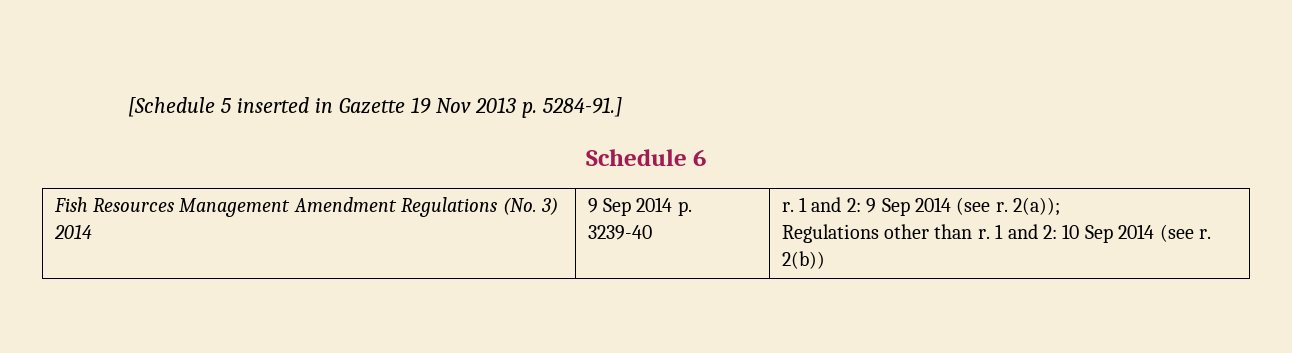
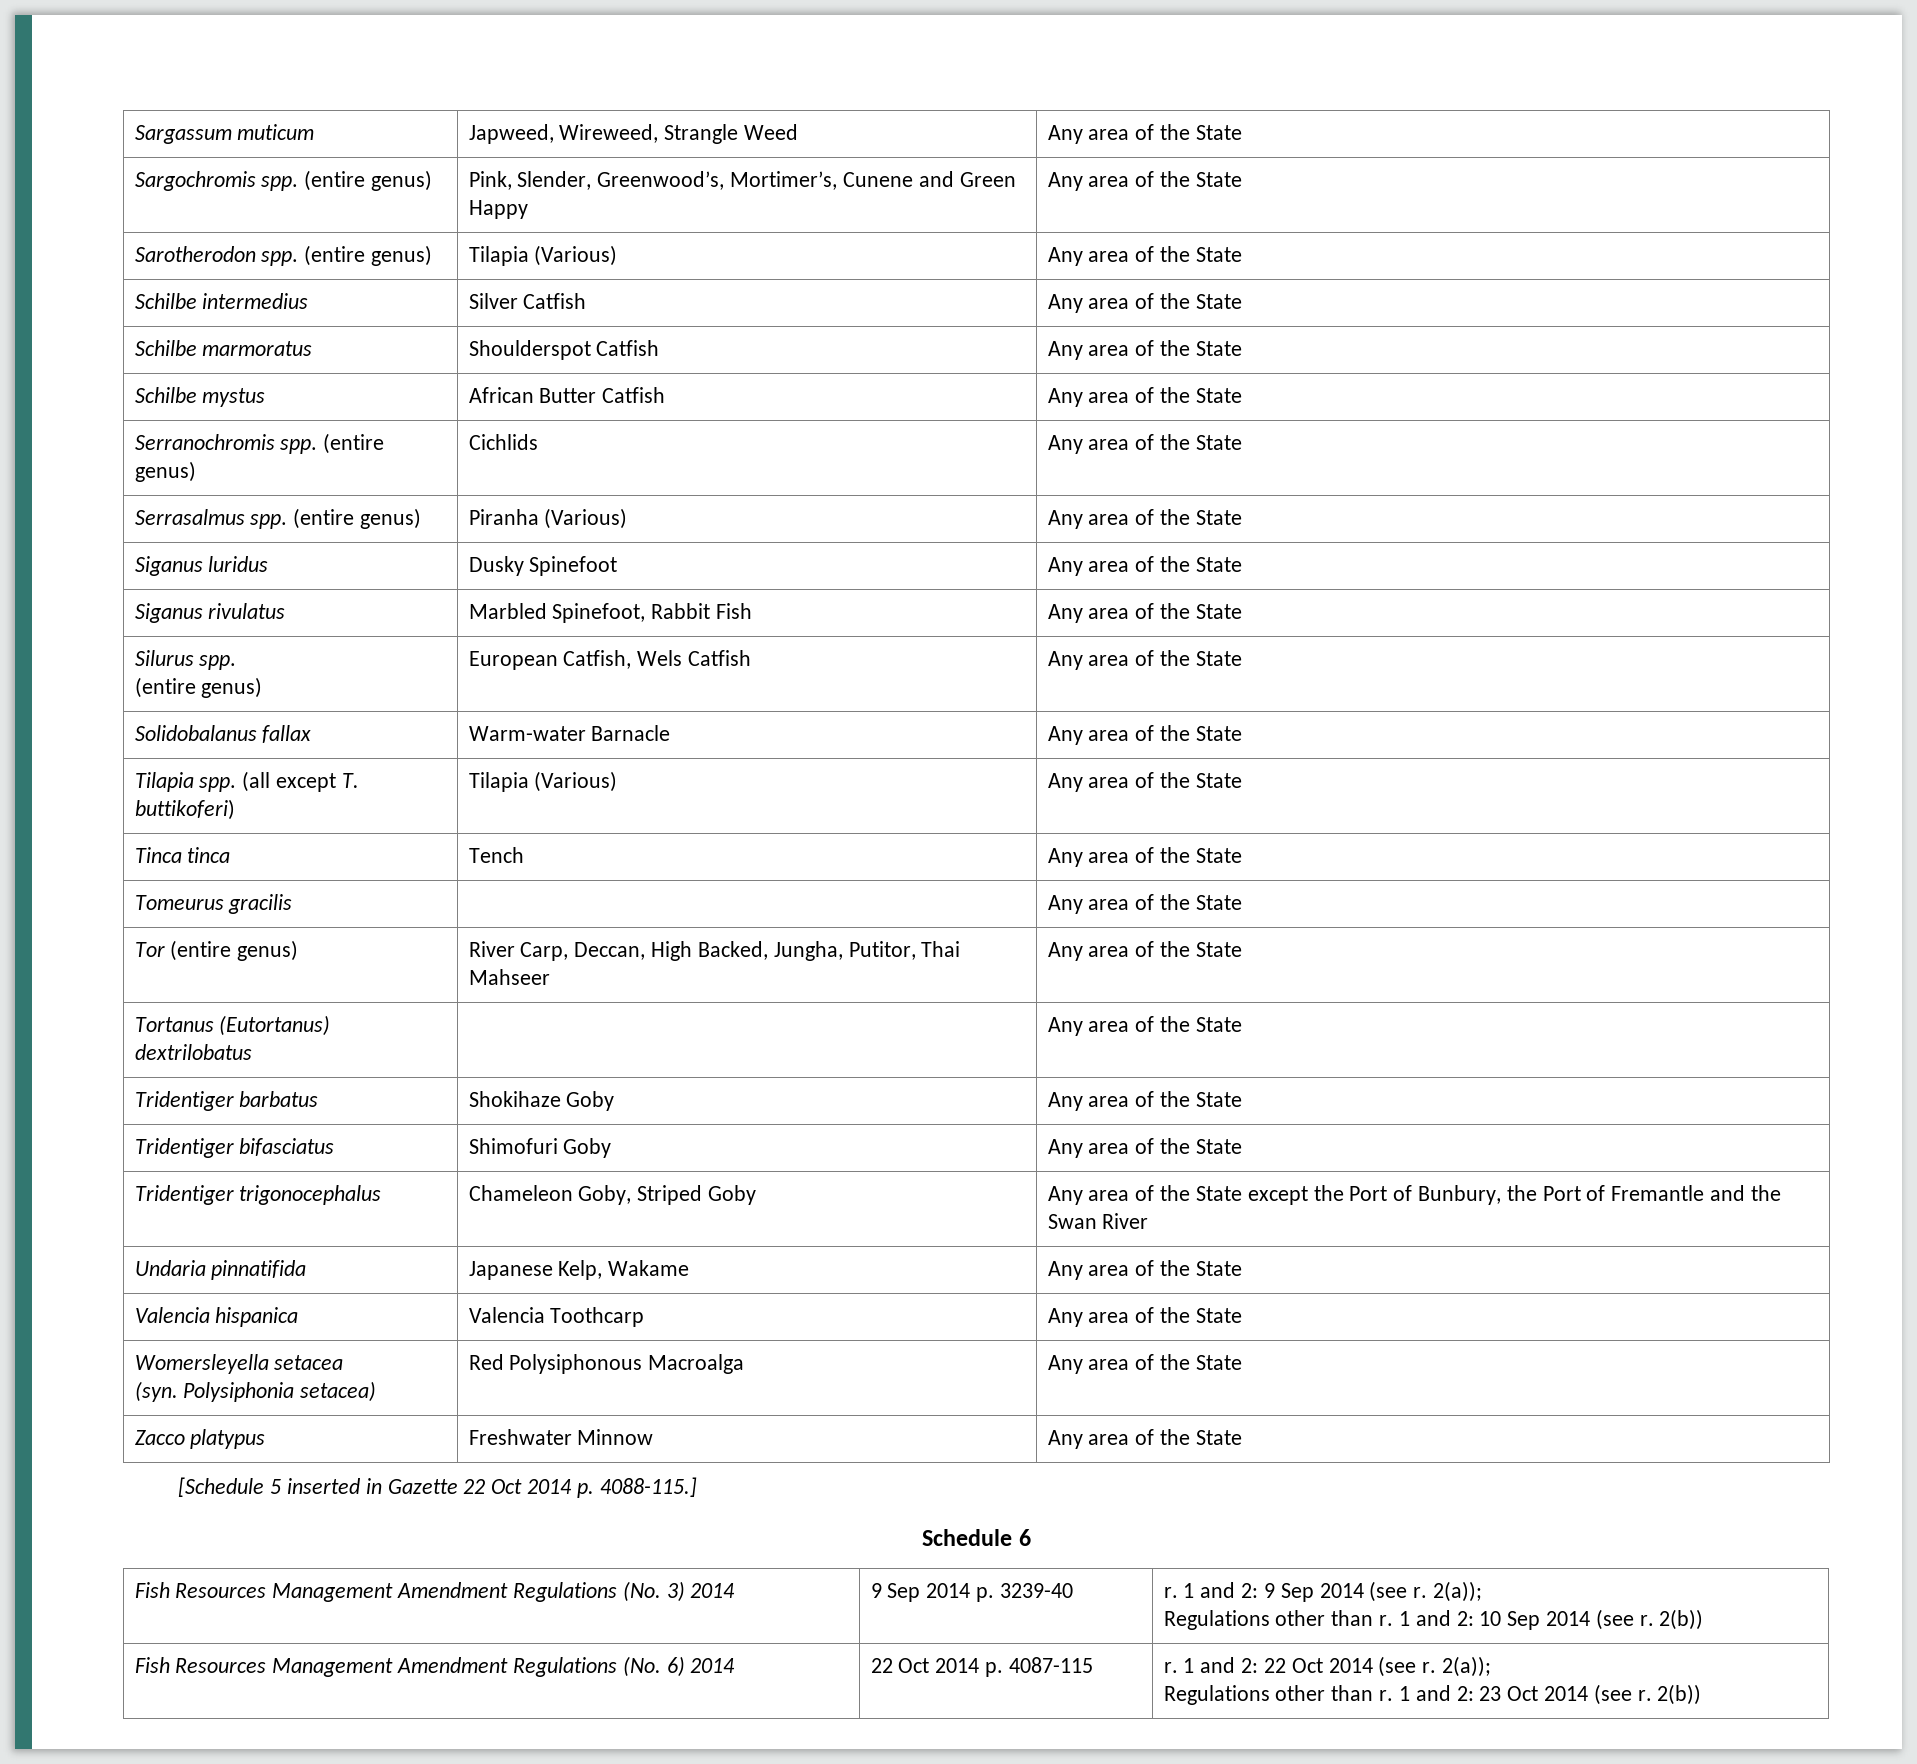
(128, 107) none -> [134,124,315,144] [468,124,799,144] [1047,124,1242,144] [134,170,433,191] [468,171,1016,190] [468,200,528,219] [1047,171,1242,191] [134,245,433,266] [468,245,618,266] [1047,246,1242,266] [134,293,309,309] [468,293,587,309] [1047,293,1242,313] [134,340,313,356] [468,340,660,360] [1047,340,1242,360] [134,387,266,407] [468,387,666,403] [1047,387,1242,407] [134,433,385,454] [134,461,196,482] [468,434,538,450] [1047,434,1242,454] [134,508,422,529] [468,508,628,529] [1047,509,1242,529] [134,556,269,576] [468,556,618,576] [1047,556,1242,576] [134,603,286,623] [468,603,753,623] [1047,603,1242,623] [134,650,237,670] [134,677,263,698] [468,650,752,670] [1047,650,1242,670] [134,725,312,743] [468,725,671,741] [1047,725,1242,745] [134,771,359,792] [134,799,235,820] [468,771,618,792] [1047,772,1242,792] [134,847,231,863] [468,847,524,863] [1047,847,1242,867] [134,894,293,914] [1047,894,1242,914] [134,940,299,961] [468,941,961,961] [468,969,550,985] [1047,941,1242,961] [134,1015,331,1036] [134,1044,252,1060] [1047,1016,1242,1036] [134,1091,319,1111] [468,1091,615,1111] [1047,1091,1242,1111] [134,1138,335,1158] [468,1138,612,1158] [1047,1138,1242,1158] [134,1185,382,1205] [468,1185,757,1205] [1047,1185,1781,1205] [1047,1213,1149,1229] [134,1260,307,1280] [468,1260,690,1280] [1047,1260,1242,1280] [134,1307,299,1327] [468,1307,645,1327] [1047,1307,1242,1327] [134,1354,344,1374] [134,1381,377,1402] [468,1354,745,1374] [1047,1354,1242,1374] [134,1429,266,1449] [468,1429,654,1445] [1047,1429,1242,1449] Sargassum muticum | Japweed, Wireweed, Strangle Weed | Any area of the State // Sargochromis spp. (entire genus) | Pink, Slender, Greenwood’s, Mortimer’s, Cunene and Green Happy | Any area of the State // Sarotherodon spp. (entire genus) | Tilapia (Various) | Any area of the State // Schilbe intermedius | Silver Catfish | Any area of the State // Schilbe marmoratus | Shoulderspot Catfish | Any area of the State // Schilbe mystus | African Butter Catfish | Any area of the State // Serranochromis spp. (entire genus) | Cichlids | Any area of the State // Serrasalmus spp. (entire genus) | Piranha (Various) | Any area of the State // Siganus luridus | Dusky Spinefoot | Any area of the State // Siganus rivulatus | Marbled Spinefoot, Rabbit Fish | Any area of the State // Silurus spp. // (entire genus) | European Catfish, Wels Catfish | Any area of the State // Solidobalanus fallax | Warm-water Barnacle | Any area of the State // Tilapia spp. (all except T. buttikoferi) | Tilapia (Various) | Any area of the State // Tinca tinca | Tench | Any area of the State // Tomeurus gracilis | | Any area of the State // Tor (entire genus) | River Carp, Deccan, High Backed, Jungha, Putitor, Thai Mahseer | Any area of the State // Tortanus (Eutortanus) dextrilobatus | | Any area of the State // Tridentiger barbatus | Shokihaze Goby | Any area of the State // Tridentiger bifasciatus | Shimofuri Goby | Any area of the State // Tridentiger trigonocephalus | Chameleon Goby, Striped Goby | Any area of the State except the Port of Bunbury, the Port of Fremantle and the Swan River // Undaria pinnatifida | Japanese Kelp, Wakame | Any area of the State // Valencia hispanica | Valencia Toothcarp | Any area of the State // Womersleyella setacea // (syn. Polysiphonia setacea) | Red Polysiphonous Macroalga | Any area of the State // Zacco platypus | Freshwater Minnow | Any area of the State //
[410,97,622,118] 19 Nov 2013 p. 5284-91.] -> [463,1477,697,1498] 22 Oct 2014 p. 4088-115.]
(825, 260) none -> [134,1656,736,1677] [870,1657,1093,1677] [1163,1656,1491,1677] [1163,1684,1702,1705] // Fish Resources Management Amendment Regulations (No. 6) 2014 | 22 Oct 2014 p. 4087-115 | r. 1 and 2: 22 Oct 2014 (see r. 2(a)); // Regulations other than r. 1 and 2: 23 Oct 2014 (see r. 2(b))

